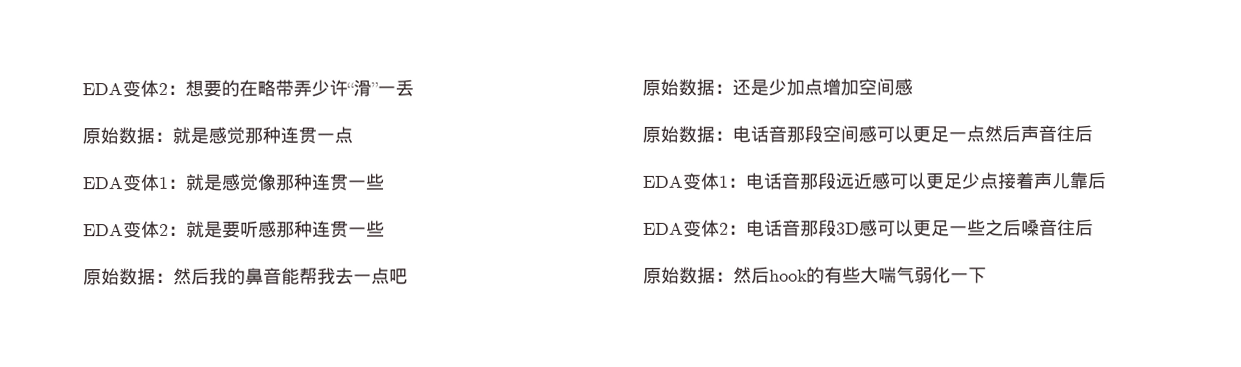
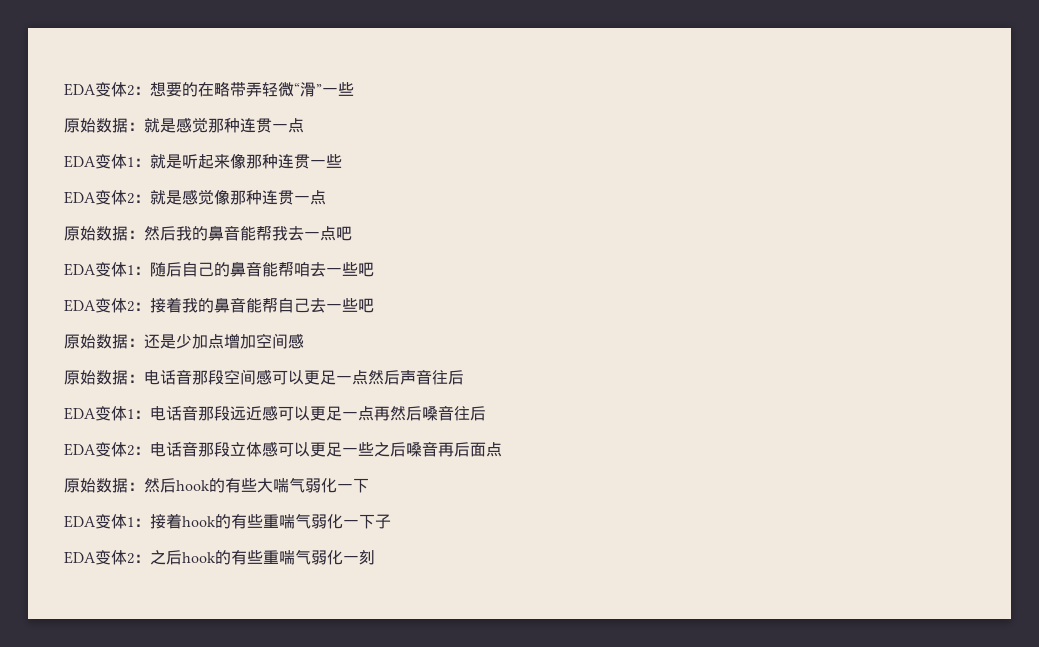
[311,79,348,97] 少许 -> [262,82,294,97] 轻微
[395,79,414,97] 丢 -> [338,82,354,96] 些
[221,173,259,191] 感觉 -> [182,154,230,169] 听起来
[222,220,385,238] 要听感那种连贯一些 -> [182,189,326,205] 感觉像那种连贯一点
(408, 276) none -> [64,261,374,277] [64,297,374,313] // EDA变体1：随后自己的鼻音能帮咱去一些吧 // EDA变体2：接着我的鼻音能帮自己去一些吧
[961,172,1089,190] 少点接着声儿靠 -> [342,405,470,421] 一点再然后嗓音往
[836,222,860,235] 3D -> [230,442,262,457] 立体
[1057,219,1094,237] 往后 -> [438,442,502,457] 再后面点
(987, 275) none -> [64,513,391,529] [64,549,375,565] // EDA变体1：接着hook的有些重喘气弱化一下子 // EDA变体2：之后hook的有些重喘气弱化一刻

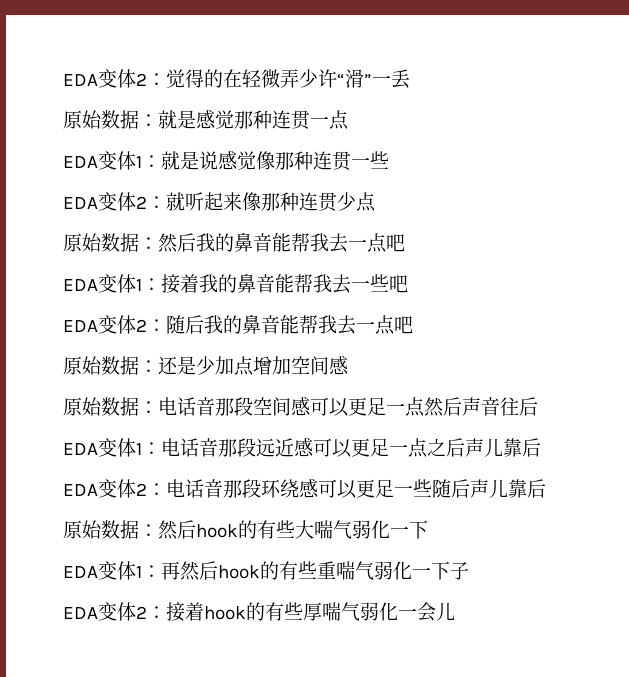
[64,82,294,97] EDA变体2：想要的在略带弄轻微 -> [63,69,338,88] EDA变体2：觉得的在轻微弄少许
[338,82,354,96] 些 -> [391,69,411,89] 丢
[182,154,230,169] 听起来 -> [199,151,257,170] 说感觉
[166,189,310,205] 是感觉像那种连贯一 -> [185,192,357,212] 听起来像那种连贯少
[150,261,310,277] 随后自己的鼻音能帮咱 -> [161,274,333,294] 接着我的鼻音能帮我
[150,297,358,313] 接着我的鼻音能帮自己去一些 -> [166,315,396,335] 随后我的鼻音能帮我去一点
[374,405,470,421] 再然后嗓音往 -> [427,438,523,457] 之后声儿靠
[230,442,262,457] 立体 -> [261,479,300,498] 环绕
[374,441,502,457] 之后嗓音再后面点 -> [432,479,547,498] 随后声儿靠后
[150,513,182,529] 接着 -> [161,561,219,581] 再然后
[150,549,375,565] 之后hook的有些重喘气弱化一刻 -> [166,602,456,622] 接着hook的有些厚喘气弱化一会儿

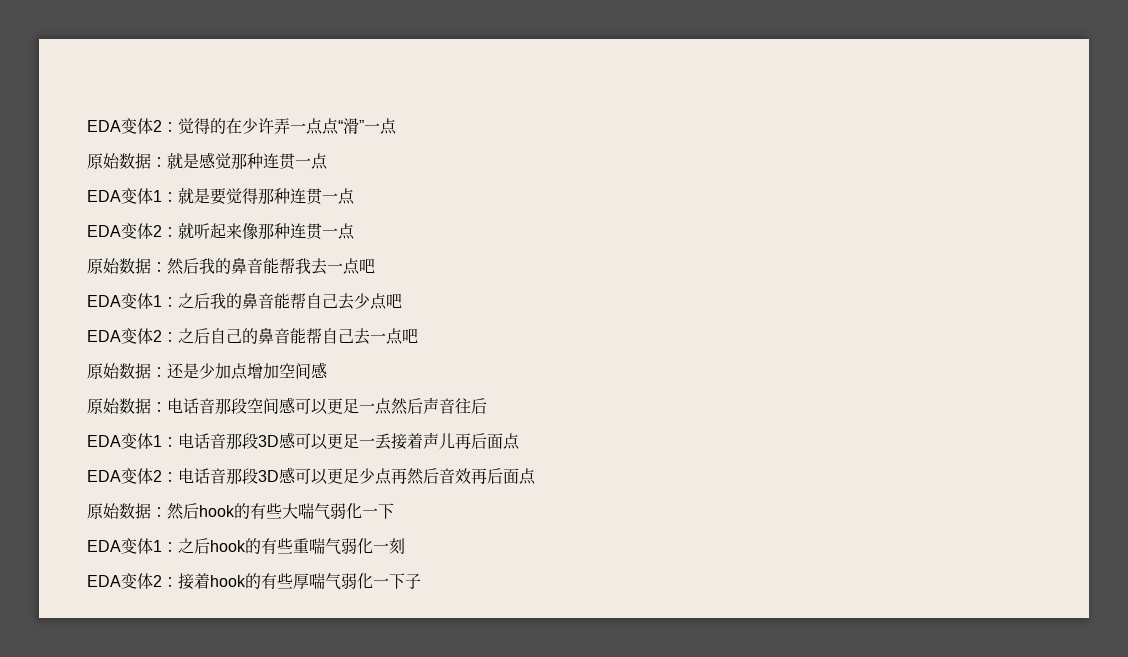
[242,69,338,88] 轻微弄少许 -> [242,118,339,135] 少许弄一点点
[391,69,411,89] 丢 -> [380,118,397,135] 点
[199,151,390,171] 说感觉像那种连贯一些 -> [210,188,355,205] 要觉得那种连贯一点
[337,192,357,211] 少 -> [322,228,338,237] 一
[161,274,390,294] 接着我的鼻音能帮我去一些 -> [178,293,387,310] 之后我的鼻音能帮自己去少点
[166,315,338,334] 随后我的鼻音能帮我 -> [178,328,354,344] 之后自己的鼻音能帮自己
[256,438,542,458] 远近感可以更足一点之后声儿靠后 -> [258,432,520,450] 3D感可以更足一丢接着声儿再后面点
[261,479,547,499] 环绕感可以更足一些随后声儿靠后 -> [258,467,536,485] 3D感可以更足少点再然后音效再后面点
[161,561,201,581] 再然 -> [178,538,194,554] 之
[431,561,470,580] 下子 -> [389,538,405,554] 刻
[417,602,456,622] 会儿 -> [389,573,421,589] 下子

